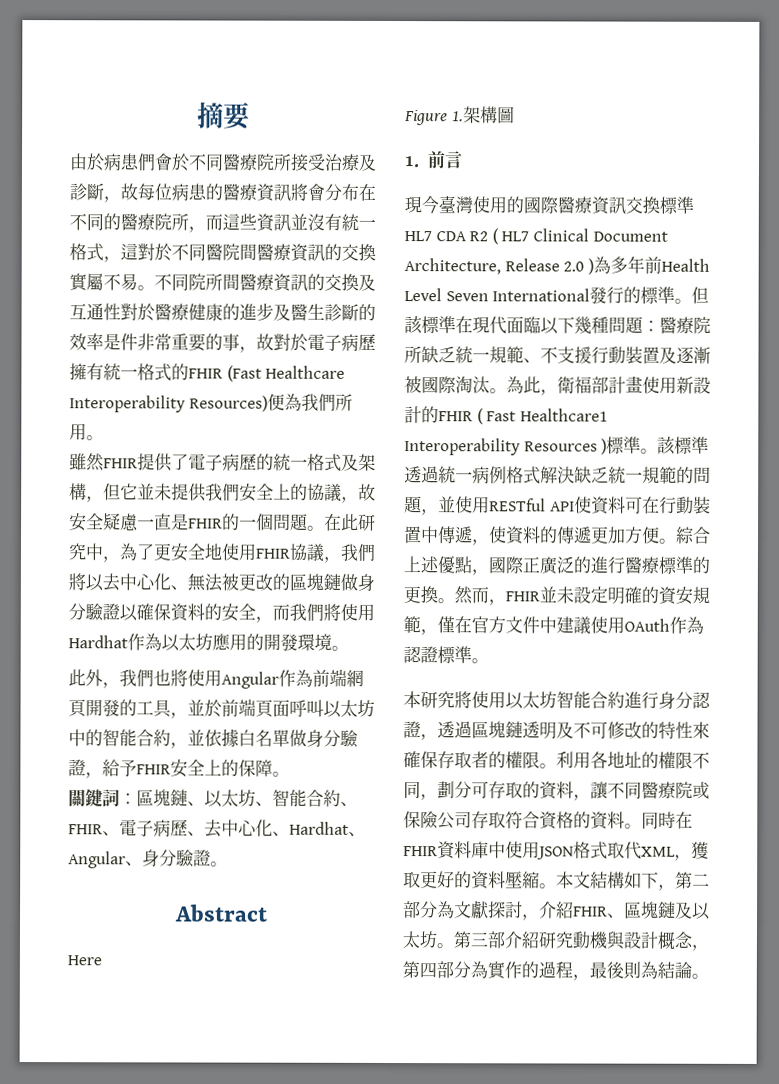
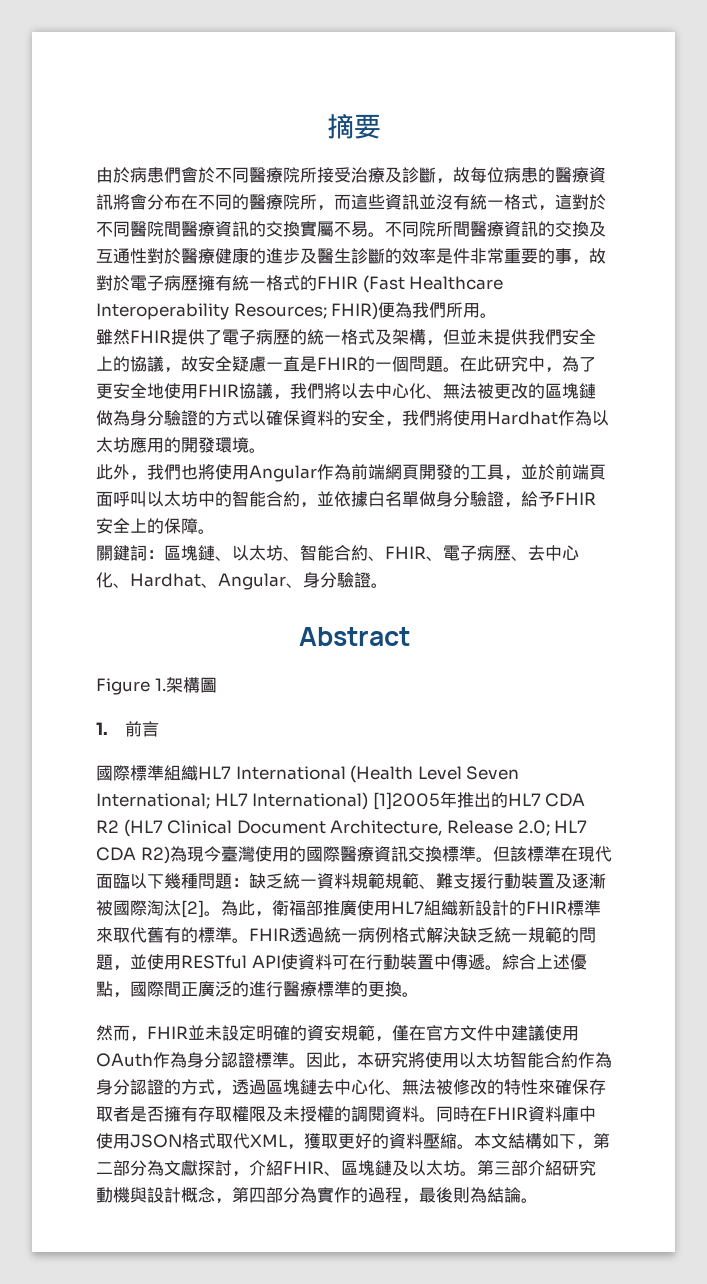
[188,395,268,412] Resources) -> [233,302,379,320] Resources; FHIR)
[120,483,138,501] 它 -> (460, 337) none
[357,573,375,591] [68,603,120,622] 身分驗證 -> [113,410,249,426] 為身分驗證的方式
[272,603,290,621] 而 -> (402, 424) none
[67,955,102,966] // Here -> (410, 636) none
(463, 160) none -> [96,765,520,783] [96,791,586,810] [96,819,588,837] [96,846,187,864] 國際標準組織HL7 International (Health Level Seven International; HL7 International) [1]2005年推出的HL7 CDA R2 (HL7 Clinical Document Architecture, Release 2.0; HL7 CDA R2)為
[404,228,668,245] [404,255,710,275] [404,286,676,304] HL7 CDA R2 ( HL7 Clinical Document Architecture, Release 2.0 )為多年前Health Level Seven International發行的標準 -> (476, 854) none
[659,316,711,334] [404,346,558,364] 醫療院所缺乏統一規範、不 -> [249,873,453,889] 缺乏統一資料規範規範、難
(490, 385) none -> [181,900,204,918] [2]
[608,375,711,394] [404,406,608,425] [404,436,710,456] 計畫使用新設計的FHIR ( Fast Healthcare1 Interoperability Resources )標準。該標準 -> [323,900,601,916] [96,927,290,943] 推廣使用HL7組織新設計的FHIR標準來取代舊有的標準。FHIR
[471,526,660,546] ，使資料的傳遞更加方便 -> (485, 962) none
(523, 565) none -> [164,981,181,997] 間
(455, 601) none -> (419, 994) //
(704, 625) none -> [187,1052,221,1068] 身分
(489, 661) // -> [306,1052,357,1069] 因此，
[624,691,711,709] [403,721,421,739] 進行身分認證 -> [578,1052,612,1068] [96,1079,215,1095] 作為身分認證的方式
[522,721,608,740] 透明及不可 -> [317,1079,453,1095] 去中心化、無法被
[488,751,710,769] [403,781,710,801] [403,811,591,830] 的權限。利用各地址的權限不同，劃分可存取的資料，讓不同醫療院或保險公司存取符合資格的 -> [130,1106,385,1122] 是否擁有存取權限及未授權的調閱

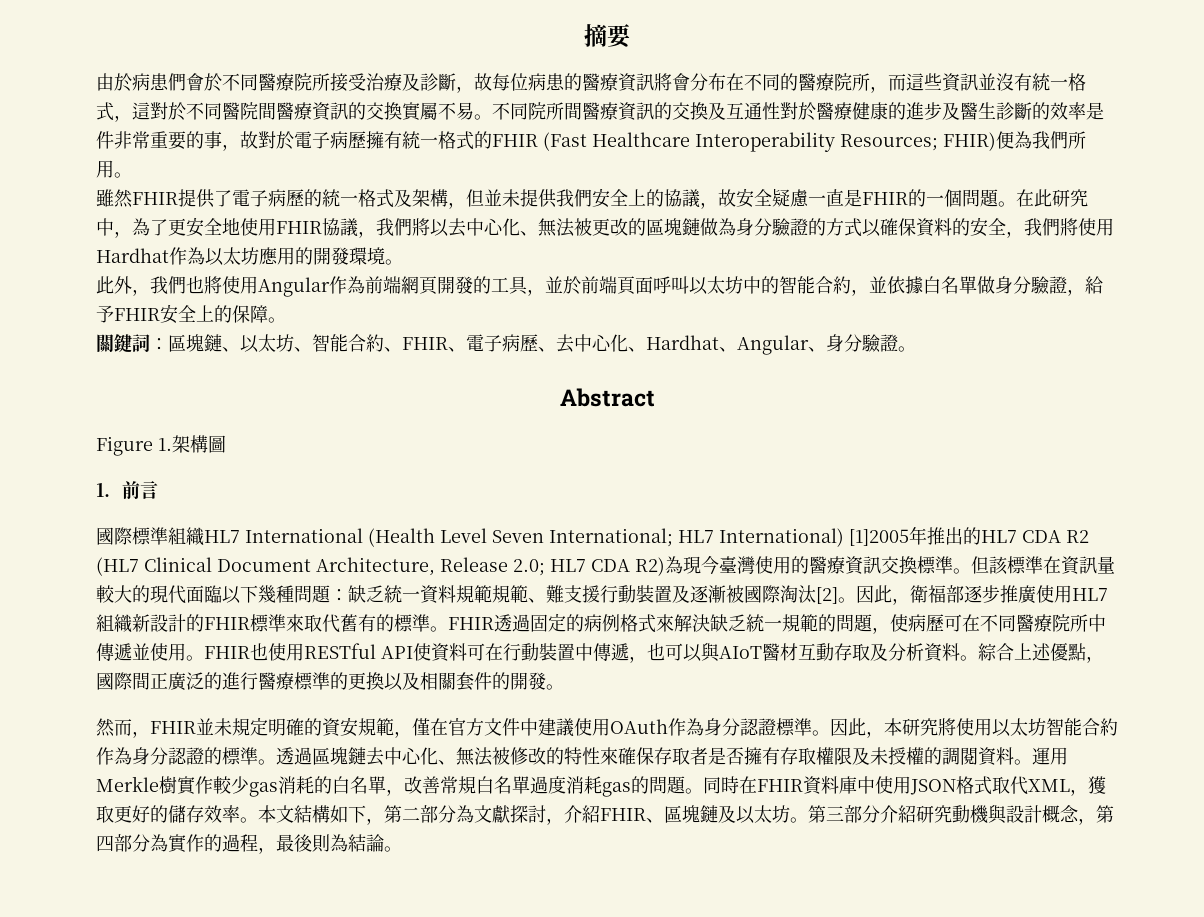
[305,846,340,862] 國際 -> (809, 565) none
(578, 854) none -> [1061,556,1115,575] [96,585,150,603] 資訊量較大的
[221,900,238,916] 為 -> [856,585,874,603] 因
(323, 908) none -> [964,585,1000,603] 逐步
[324,927,358,943] 統一 -> [530,613,584,632] 固定的
(426, 935) none -> [656,614,674,632] 來
[130,954,147,969] 並 -> [890,614,1106,632] [96,643,268,661] 使病歷可在不同醫療院所中傳遞並使用。FHIR也
(485, 962) none -> [629,642,960,663] ，也可以與AIoT醫材互動存取及分析資料
(402, 989) none -> [384,672,546,691] 以及相關套件的開發
[222,1025,239,1041] 設 -> [232,718,250,736] 規
[181,1079,232,1096] 方式， -> [222,747,276,765] 標準。
(436, 1119) none -> [1032,747,1068,765] [96,776,703,797] 運用Merkle樹實作較少gas消耗的白名單，改善常規白名單過度消耗gas的問題。
[389,1133,457,1149] 資料壓縮 -> [168,805,240,823] 儲存效率
(528, 1168) none -> [862,805,880,823] 分

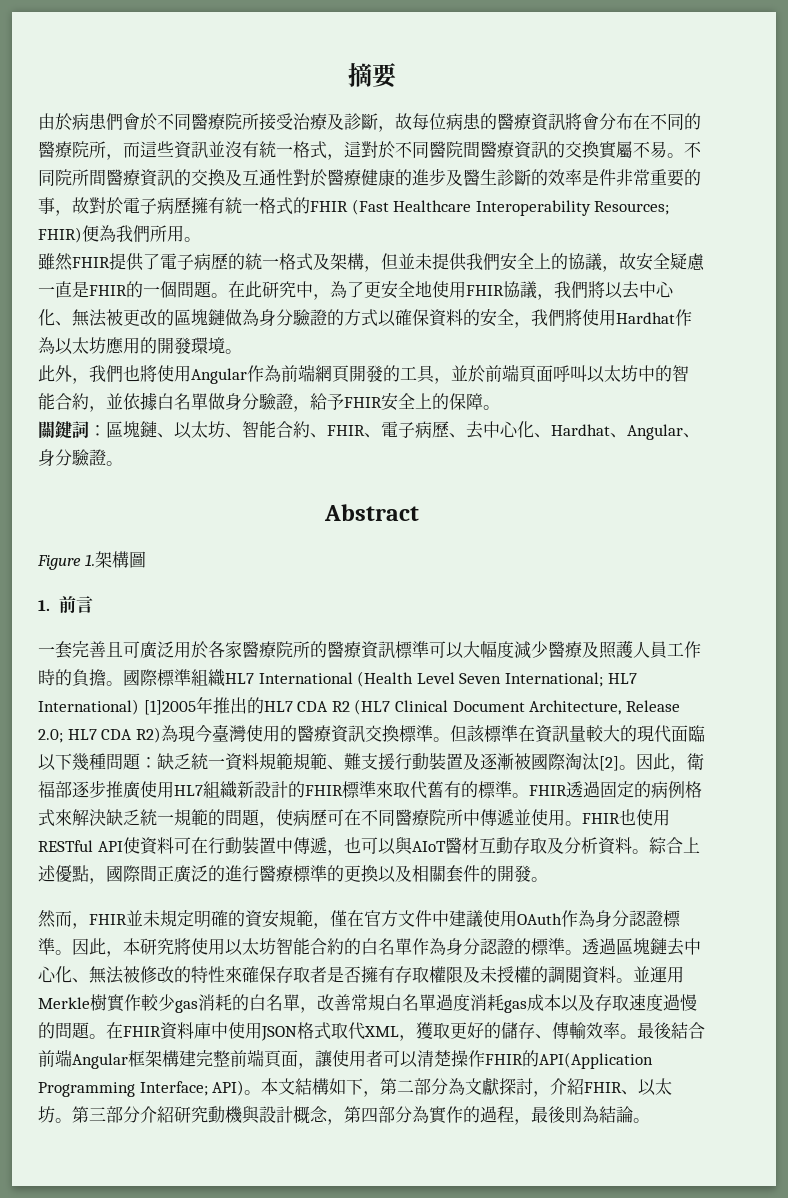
(158, 490) none -> [38,640,701,659] [38,669,123,687] 一套完善且可廣泛用於各家醫療院所的醫療資訊標準可以大幅度減少醫療及照護人員工作時的負擔。
(1118, 727) none -> [344,938,412,955] 的白名單
(1032, 762) none -> [633,966,650,982] 並
(631, 789) none -> [527,994,697,1012] 成本以及存取速度過慢
[703,776,739,794] 同時 -> (106, 1036) none
[204,805,240,823] 效率 -> [535,1022,705,1039] [38,1049,653,1069] [38,1080,245,1097] 、傳輸效率。最後結合前端Angular框架構建完整前端頁面，讓使用者可以清楚操作FHIR的API(Application Programming Interface; API)
[664,805,736,823] 區塊鏈及 -> (639, 1092) none

